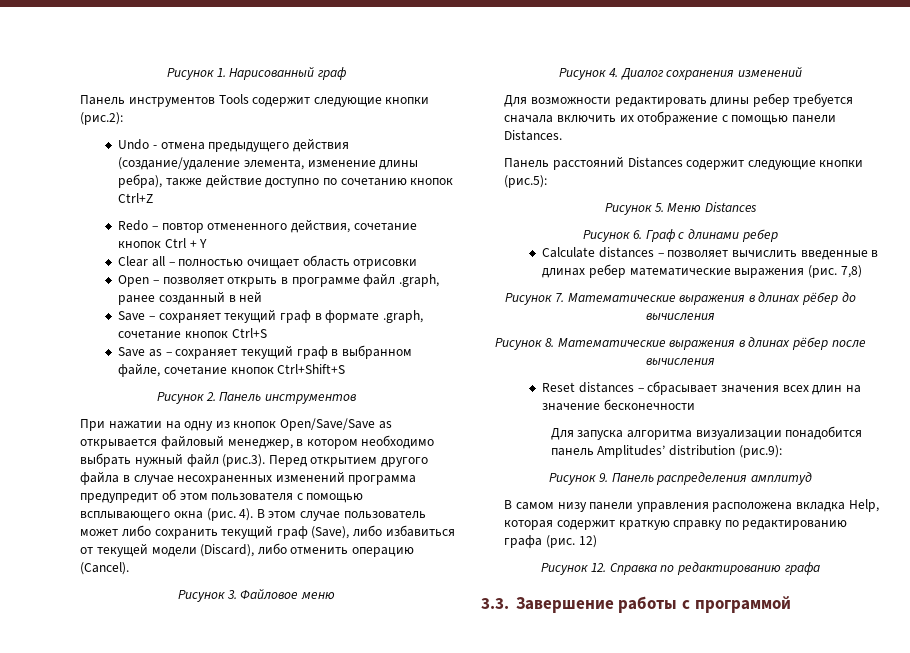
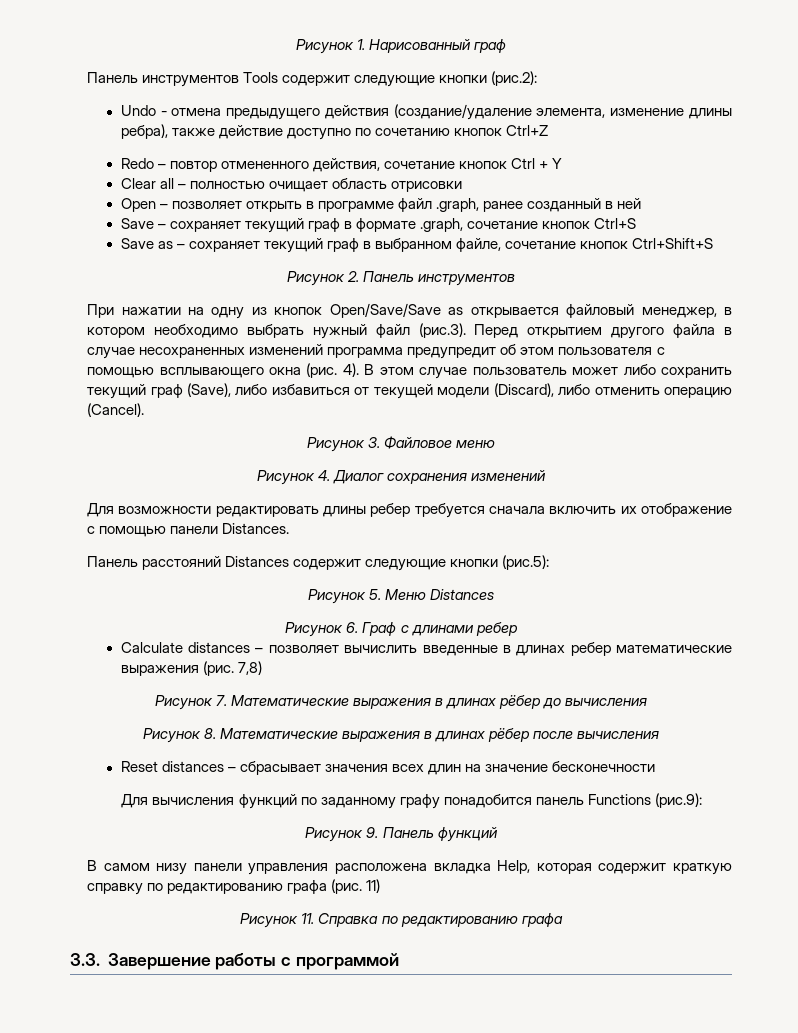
[577,426,863,440] [550,445,736,458] запуска алгоритма визуализации понадобится панель Amplitudes’ distribution -> [152,794,651,809] вычисления функций по заданному графу понадобится панель Functions
[656,472,812,485] распределения амплитуд -> [437,827,498,842] функций
[578,535,597,548] [541,563,607,575] 12) // Рисунок 12. -> [366,879,381,893] [240,913,315,928] 11) // Рисунок 11.

